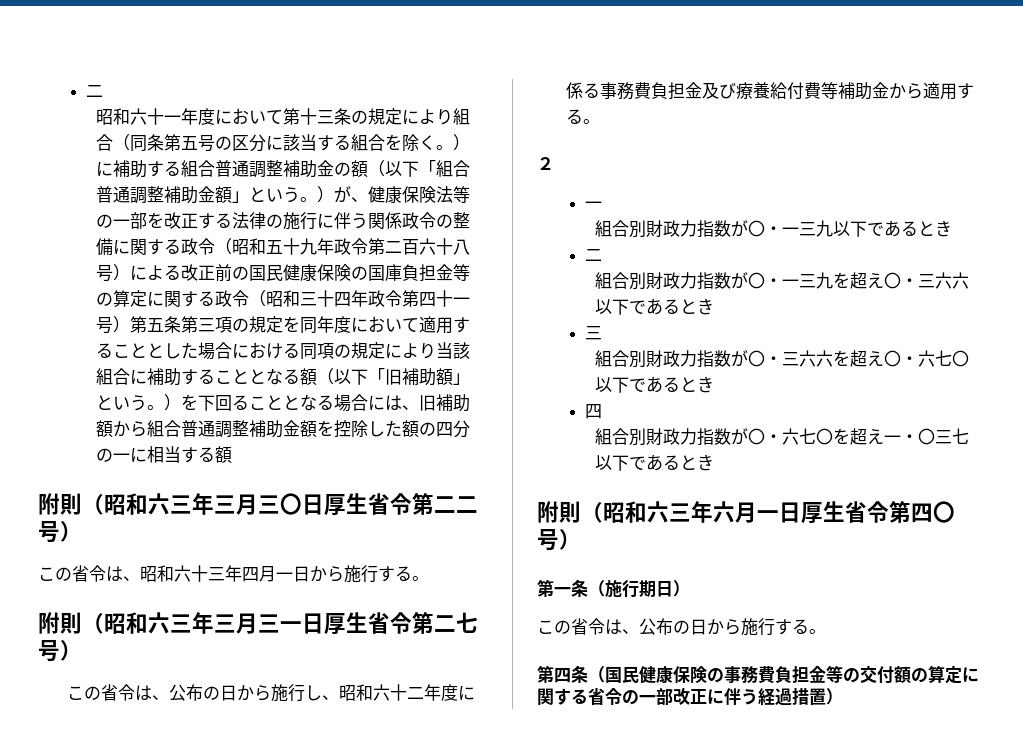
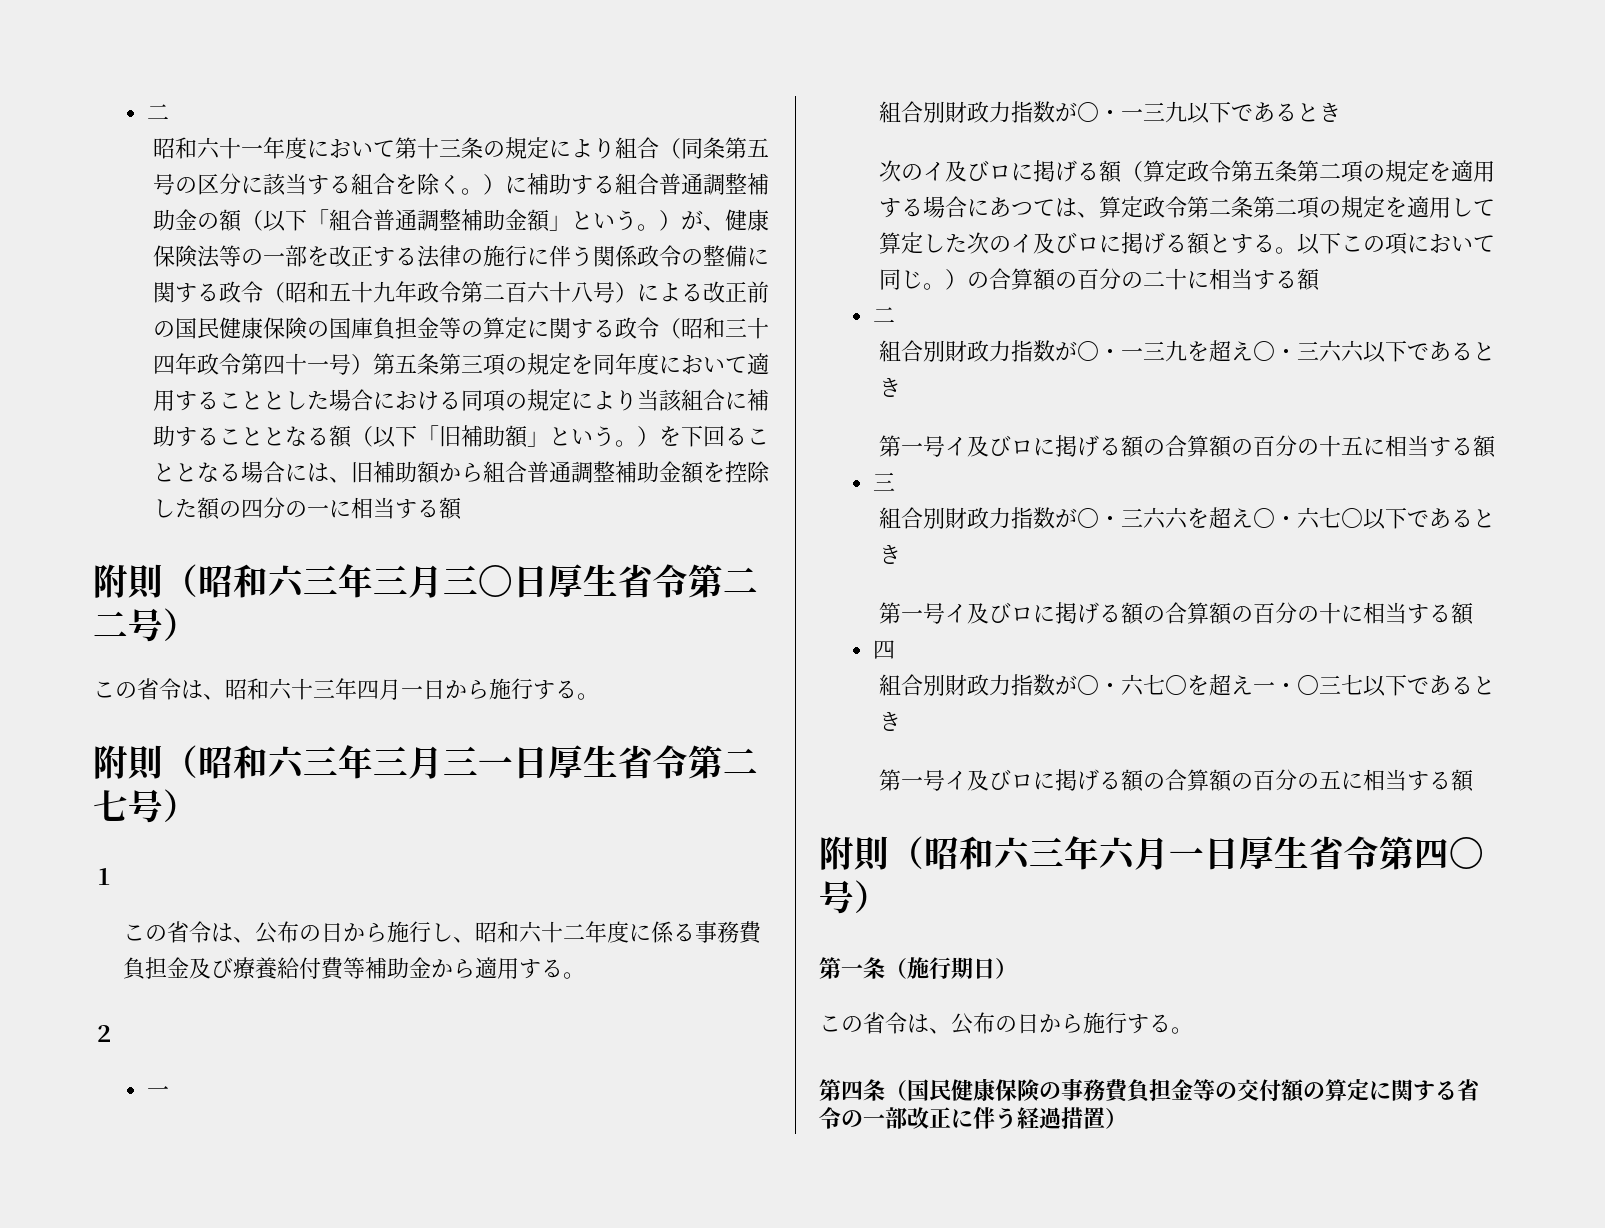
(82, 650) none -> [93,868,115,885] // １
(953, 228) none -> [878,160,1495,183] [878,196,1495,219] [878,232,1495,255] [878,268,1320,291] // 次のイ及びロに掲げる額（算定政令第五条第二項の規定を適用する場合にあつては、算定政令第二条第二項の規定を適用して算定した次のイ及びロに掲げる額とする。以下この項において同じ。）の合算額の百分の二十に相当する額
(715, 306) none -> [878,435,1496,458] // 第一号イ及びロに掲げる額の合算額の百分の十五に相当する額
(715, 384) none -> [878,602,1474,625] // 第一号イ及びロに掲げる額の合算額の百分の十に相当する額
(715, 462) none -> [878,769,1474,792] // 第一号イ及びロに掲げる額の合算額の百分の五に相当する額

